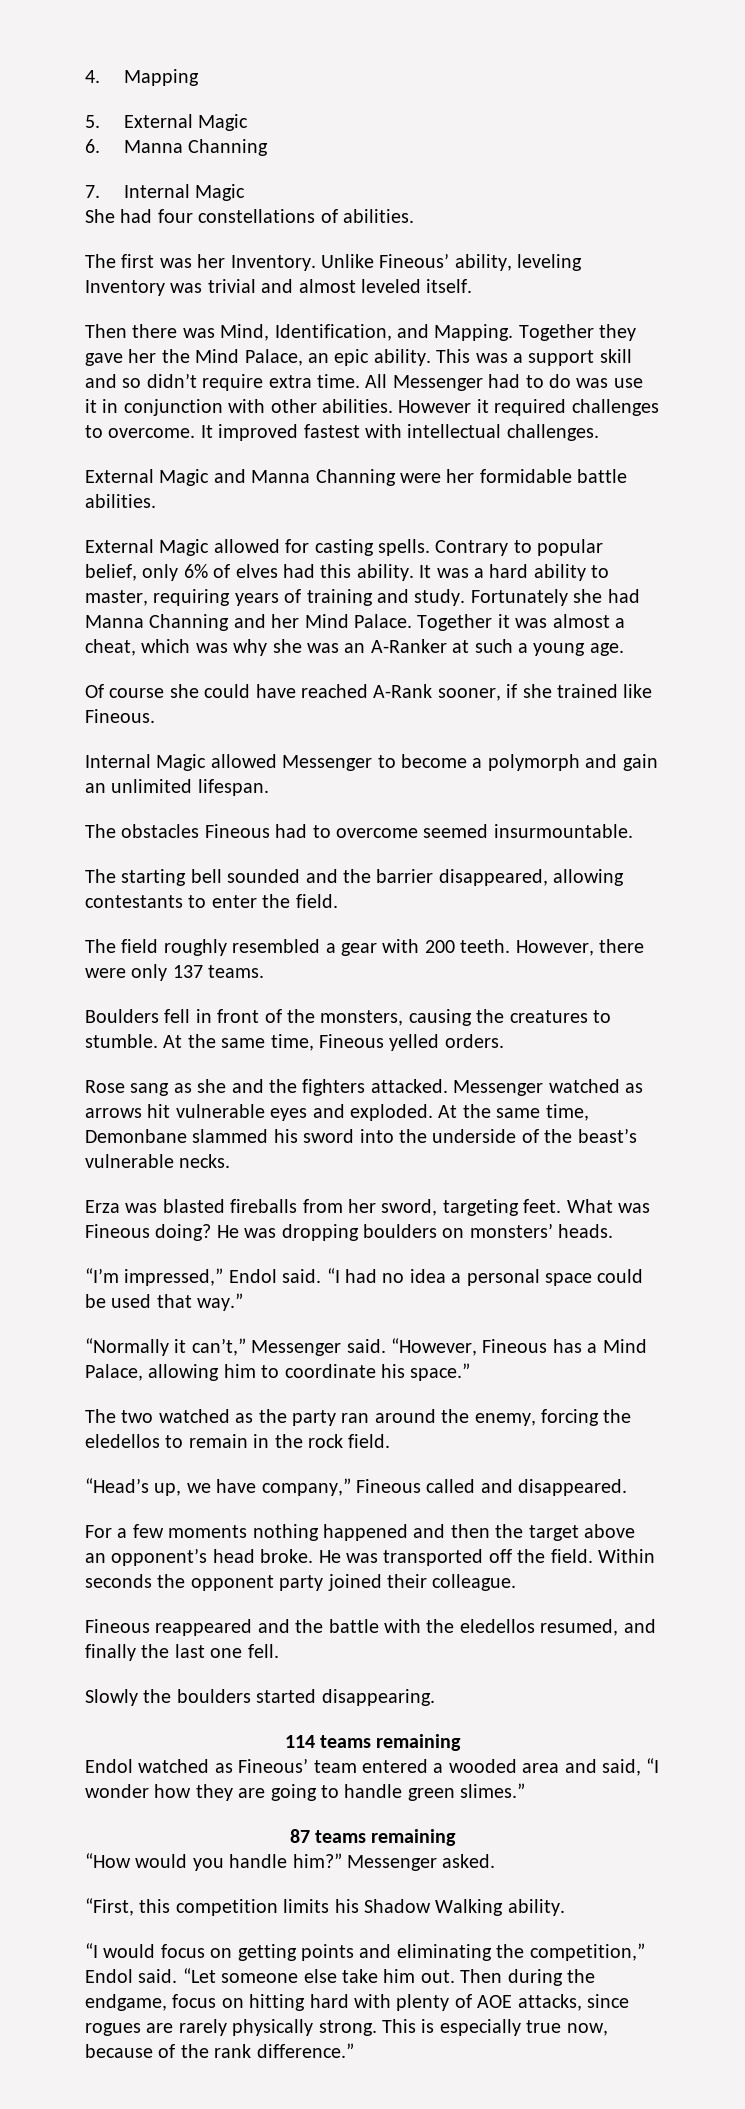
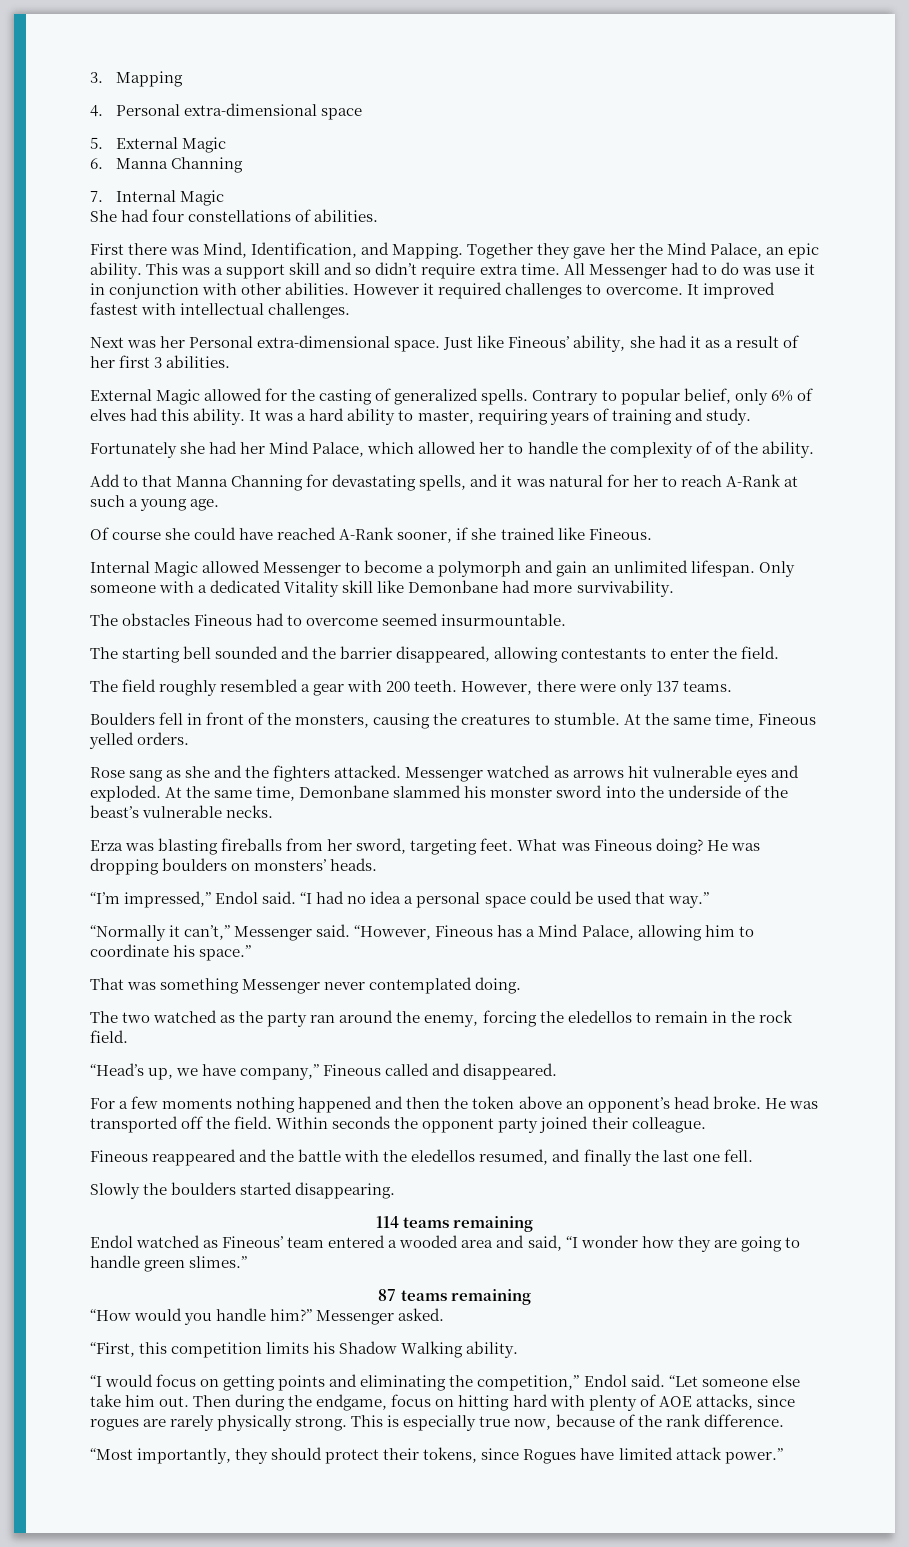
[85,70,100,83] 4. -> [90,72,103,83] 3.
(199, 77) none -> [90,103,363,120] // 4. Personal extra-dimensional space
[85,253,583,271] [85,279,473,296] [85,324,127,338] The first was her Inventory. Unlike Fineous’ ability, leveling Inventory was trivial and almost leveled itself. // Then -> [90,243,124,255] First
[85,469,628,486] External Magic and Manna Channing were her formidable battle -> [90,335,799,352] [90,355,163,368] Next was her Personal extra-dimensional space. Just like Fineous’ ability, she had it as a result of her first 3
[314,539,374,556] casting -> [291,388,479,405] the casting of generalized
(466, 597) none -> (751, 416) //
[85,614,625,631] [85,639,447,656] Manna Channing and her Mind Palace. Together it was almost a cheat, which was why she was an A-Ranker -> [240,441,814,458] [90,474,781,491] her Mind Palace, which allowed her to handle the complexity of of the ability. // Add to that Manna Channing for devastating spells, and it was natural for her to reach A-Rank
(269, 787) none -> [758,561,795,577] [90,580,674,597] Only someone with a dedicated Vitality skill like Demonbane had more survivability.
(298, 1136) none -> [490,787,553,798] monster
[162,1199,225,1213] blasted -> [158,838,219,855] blasting
(471, 1372) none -> [90,977,522,994] // That was something Messenger never contemplated doing.
[528,1525,579,1541] target -> [472,1096,515,1109] token
[256,2043,354,2058] difference.” -> [703,1414,784,1427] [90,1447,783,1464] difference. // “Most importantly, they should protect their tokens, since Rogues have limited attack power.”

